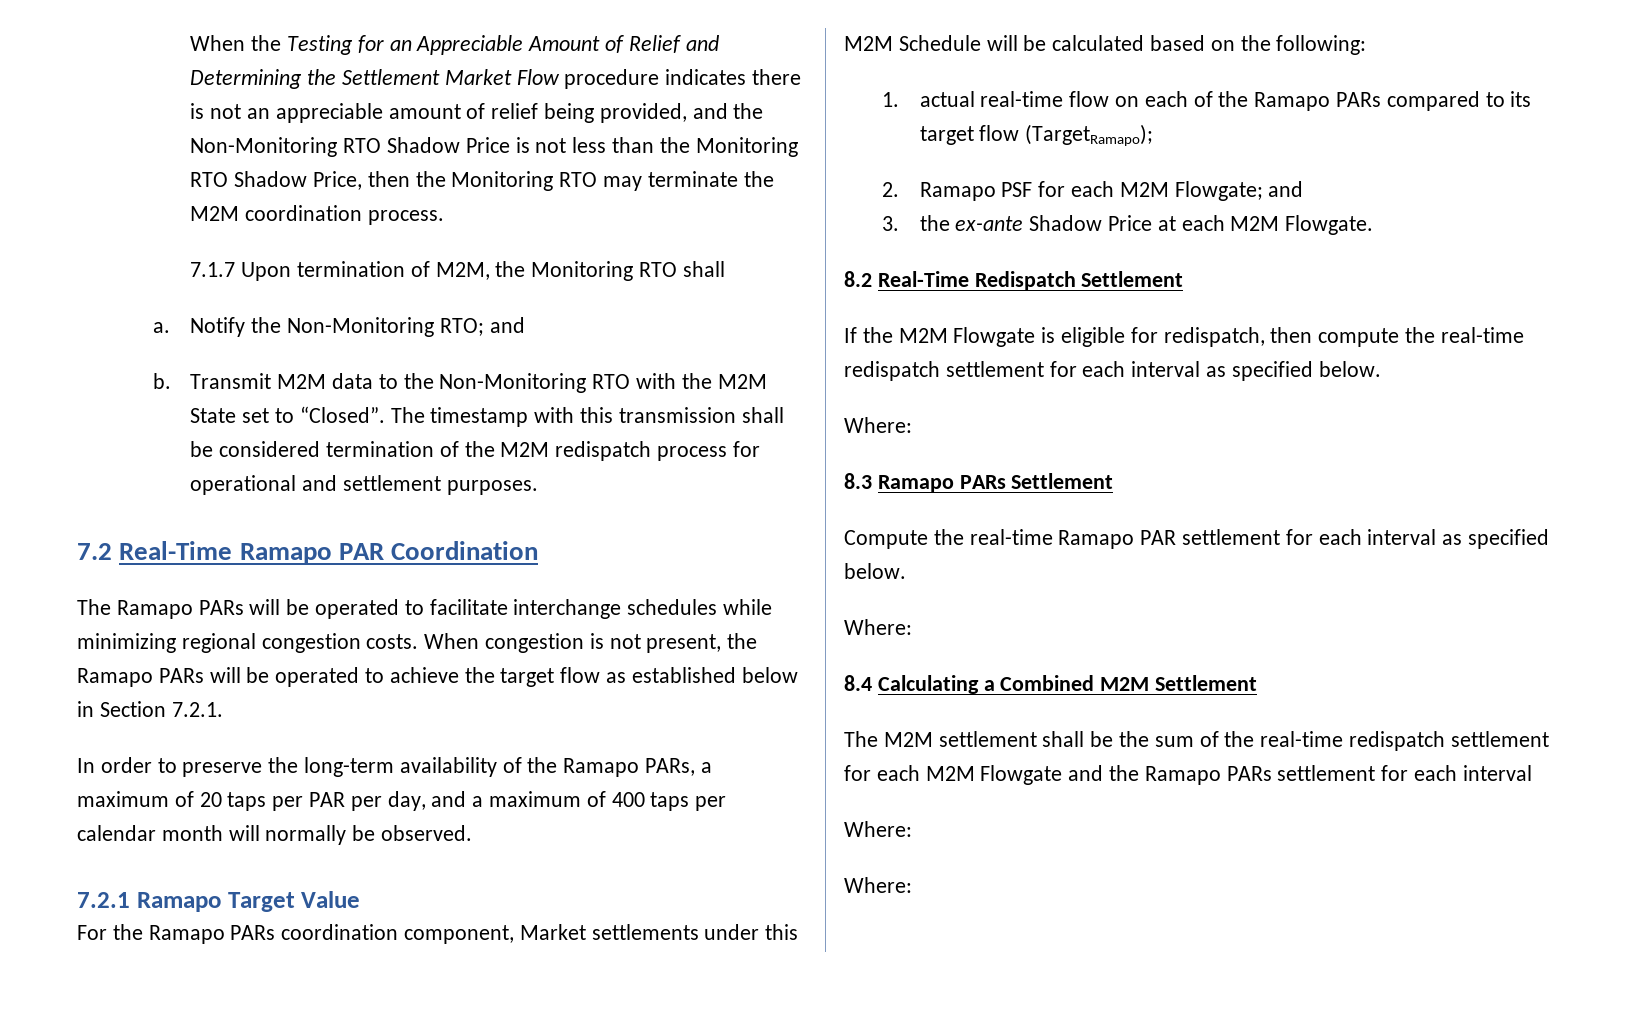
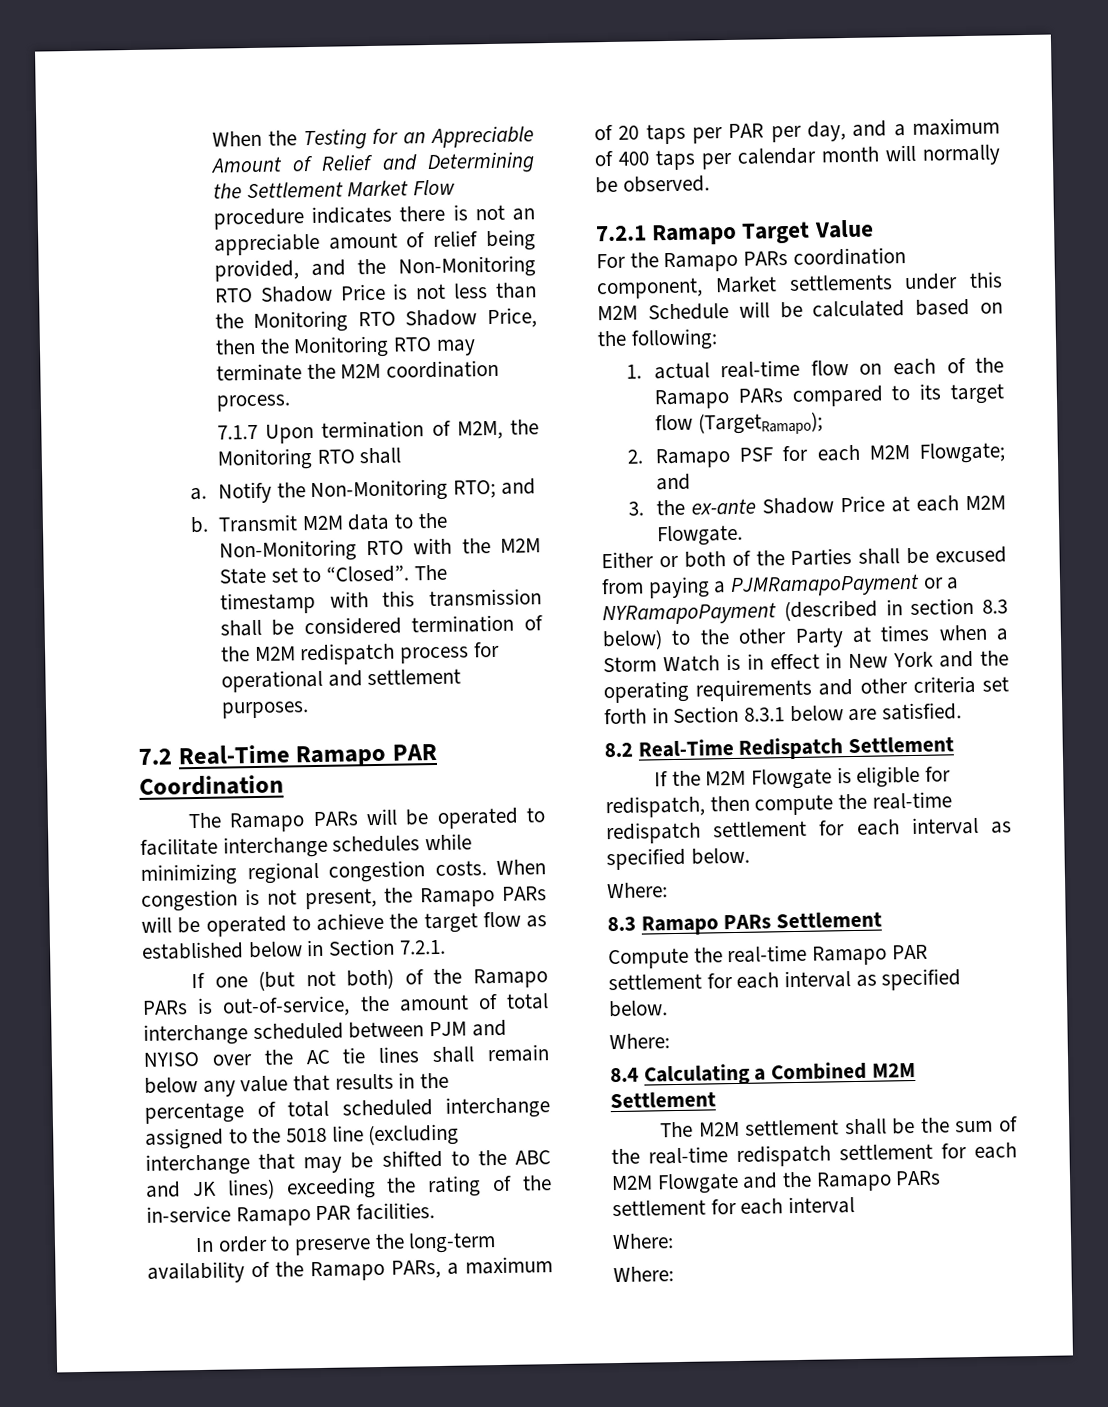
(223, 709) none -> [191,968,548,991] [142,993,549,1018] [143,1019,507,1046] [143,1044,549,1067] [144,1072,450,1097] [144,1096,550,1124] [145,1123,460,1150] [145,1149,551,1176] [145,1175,552,1200] [146,1202,436,1227] // If one (but not both) of the Ramapo PARs is out-of-service, the amount of total interchange scheduled between PJM and NYISO over the AC tie lines shall remain below any value that results in the percentage of total scheduled interchange assigned to the 5018 line (excluding interchange that may be shifted to the ABC and JK lines) exceeding the rating of the in-service Ramapo PAR facilities.
(1374, 225) none -> [601,546,1007,569] [601,573,960,599] [602,597,1008,626] [602,624,1009,651] [603,650,1009,673] [603,675,1009,704] [604,702,963,725] // Either or both of the Parties shall be excused from paying a PJMRamapoPayment or a NYRamapoPayment (described in section 8.3 below) to the other Party at times when a Storm Watch is in effect in New York and the operating requirements and other criteria set forth in Section 8.3.1 below are satisfied.

